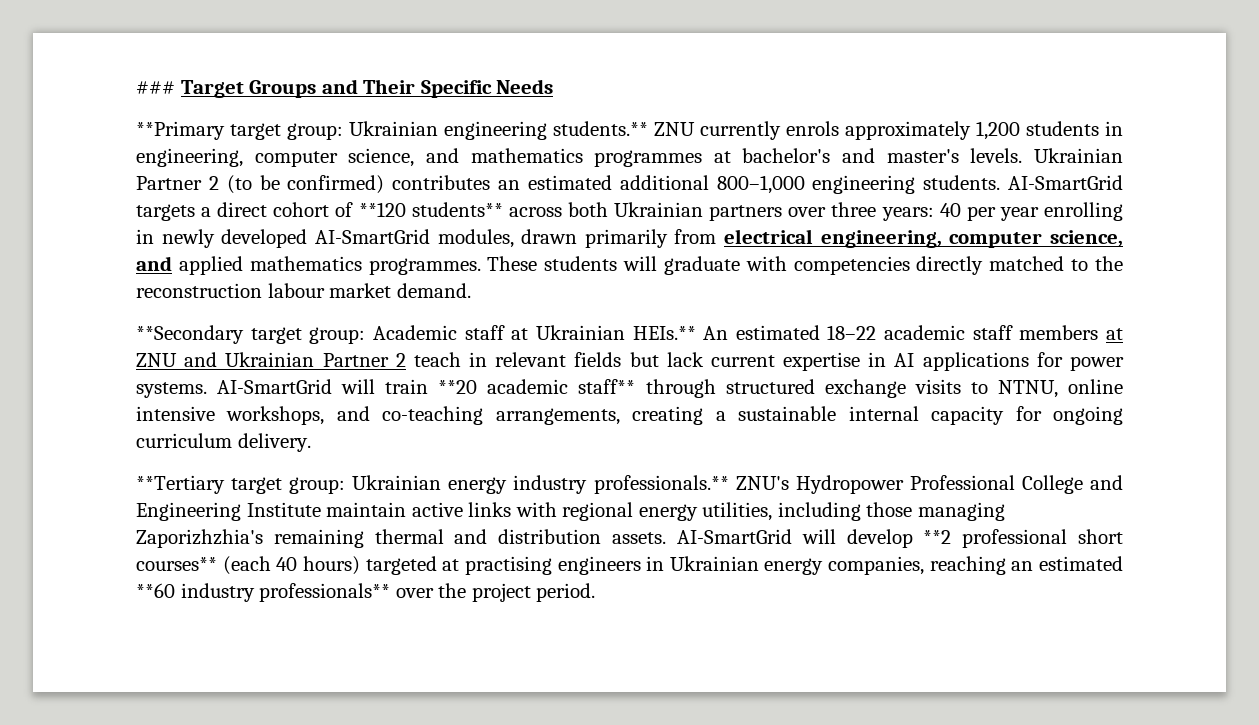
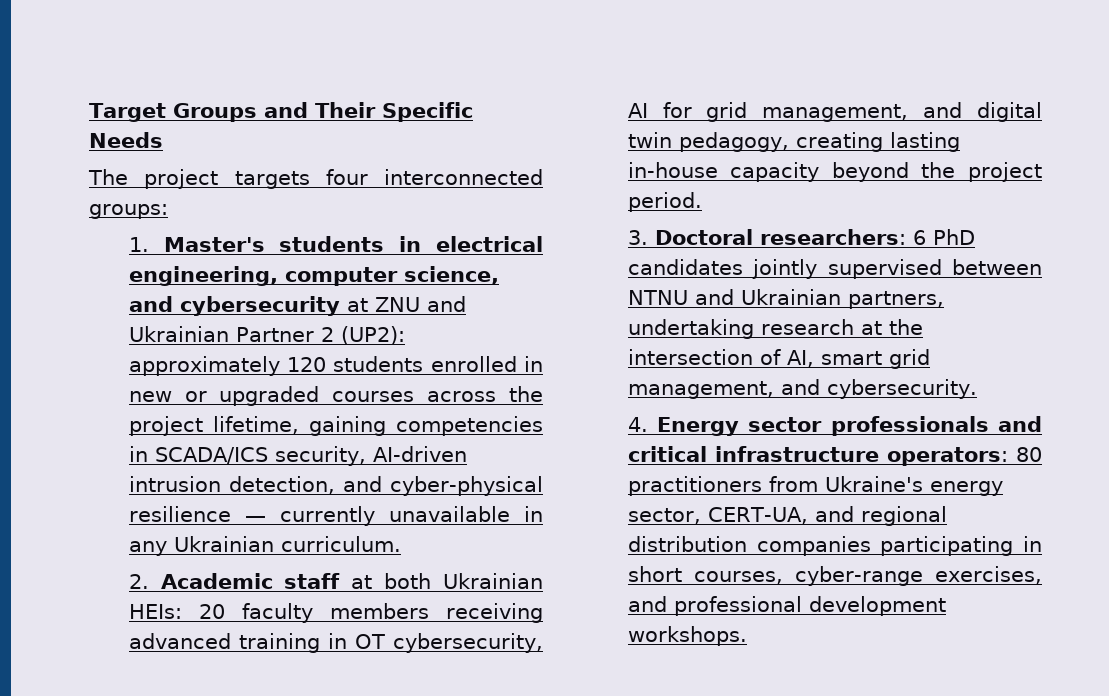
[136,81,175,94] ### -> (89, 112) none
[136,121,1123,140] [136,148,1123,167] [136,175,1123,194] [136,202,1123,221] [136,229,717,248] **Primary target group: Ukrainian engineering students.** ZNU currently enrols approximately 1,200 students in engineering, computer science, and mathematics programmes at bachelor's and master's levels. Ukrainian Partner 2 (to be confirmed) contributes an estimated additional 800–1,000 engineering students. AI-SmartGrid targets a direct cohort of **120 students** across both Ukrainian partners over three years: 40 per year enrolling in newly developed AI-SmartGrid modules, drawn primarily from -> [88,169,543,189] [89,204,168,219] [128,236,422,252] The project targets four interconnected groups: // 1. Master's students in
[178,256,1123,275] [136,283,471,298] [136,325,1099,344] applied mathematics programmes. These students will graduate with competencies directly matched to the reconstruction labour market demand. // **Secondary target group: Academic staff at Ukrainian HEIs.** An estimated 18–22 academic staff members -> [179,296,340,316] cybersecurity
[413,352,1124,371] [136,379,1124,398] [136,406,1124,425] [136,433,311,452] [136,475,1123,494] [136,502,1005,521] [136,529,1124,548] [136,556,1123,575] [136,583,596,602] teach in relevant fields but lack current expertise in AI applications for power systems. AI-SmartGrid will train **20 academic staff** through structured exchange visits to NTNU, online intensive workshops, and co-teaching arrangements, creating a sustainable internal capacity for ongoing curriculum delivery. // **Tertiary target group: Ukrainian energy industry professionals.** ZNU's Hydropower Professional College and Engineering Institute maintain active links with regional energy utilities, including those managing Zaporizhzhia's remaining thermal and distribution assets. AI-SmartGrid will develop **2 professional short courses** (each 40 hours) targeted at practising engineers in Ukrainian energy companies, reaching an estimated **60 industry professionals** over the project period. -> [340,326,405,345] [128,356,543,376] [128,386,543,406] [128,416,543,436] [128,446,467,466] [128,476,544,496] [128,506,543,526] [128,536,401,556] [128,573,543,589] [128,603,543,623] [128,633,543,653] [627,102,1042,122] [627,132,960,152] [627,162,1042,182] [627,192,702,212] [627,229,975,245] [627,259,1042,279] [627,289,944,309] [627,319,923,339] [627,349,930,369] [627,379,977,399] [627,416,1042,436] [627,446,1042,466] [627,476,1003,496] [627,506,947,526] [627,536,1042,556] [627,566,1043,586] [627,596,946,616] [627,626,747,646] (UP2): approximately 120 students enrolled in new or upgraded courses across the project lifetime, gaining competencies in SCADA/ICS security, AI-driven intrusion detection, and cyber-physical resilience — currently unavailable in any Ukrainian curriculum. // 2. Academic staff at both Ukrainian HEIs: 20 faculty members receiving advanced training in OT cybersecurity, AI for grid management, and digital twin pedagogy, creating lasting in-house capacity beyond the project period. // 3. Doctoral researchers: 6 PhD candidates jointly supervised between NTNU and Ukrainian partners, undertaking research at the intersection of AI, smart grid management, and cybersecurity. // 4. Energy sector professionals and critical infrastructure operators: 80 practitioners from Ukraine's energy sector, CERT-UA, and regional distribution companies participating in short courses, cyber-range exercises, and professional development workshops.

